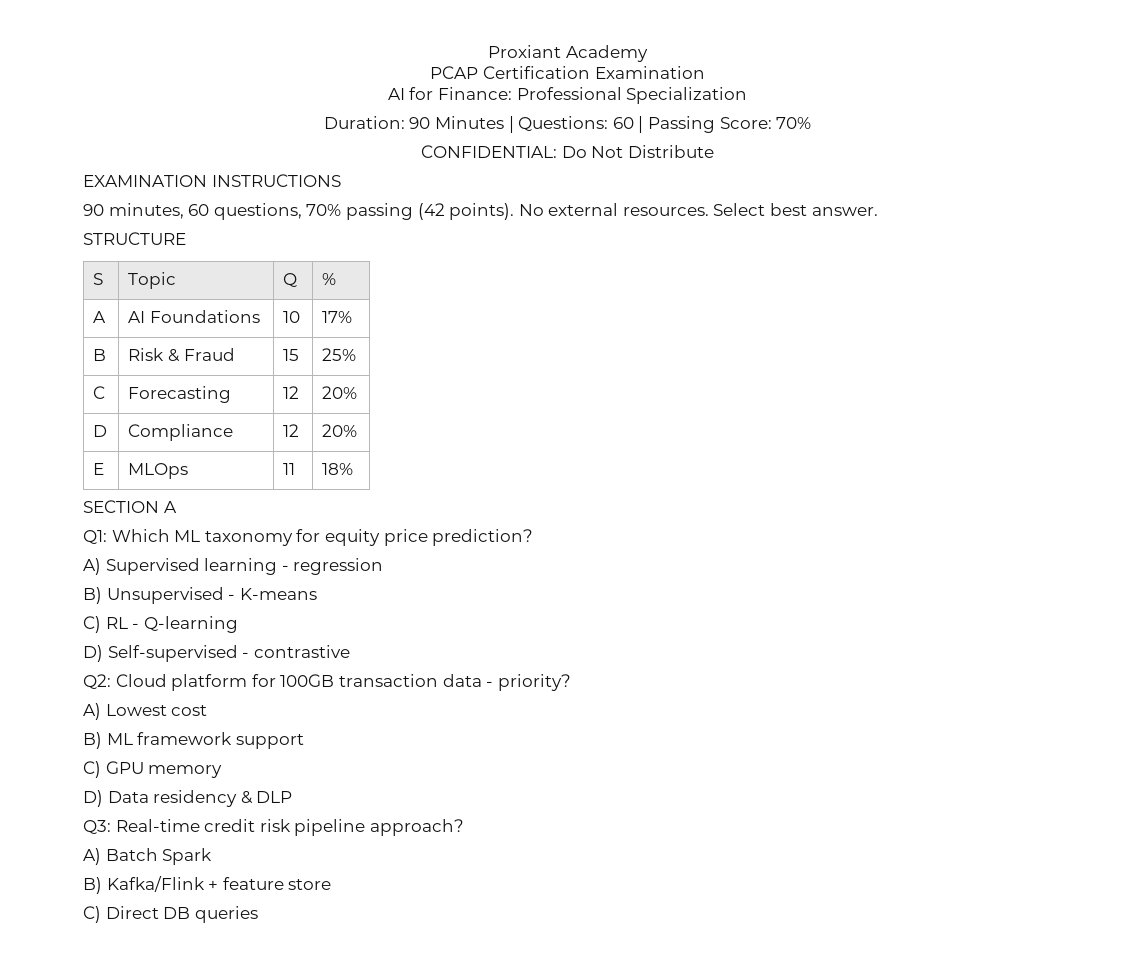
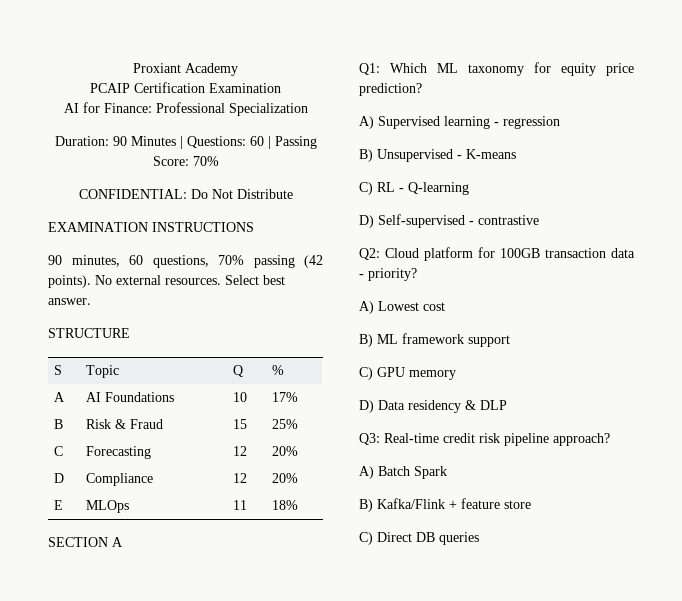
[430,66,479,79] PCAP -> [90,83,130,93] PCAIP

